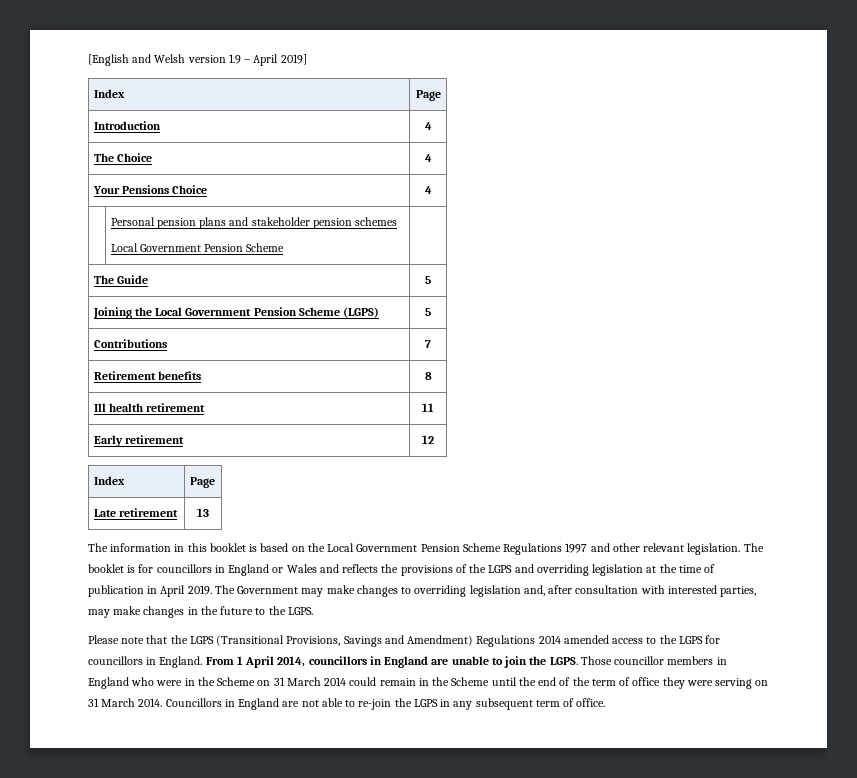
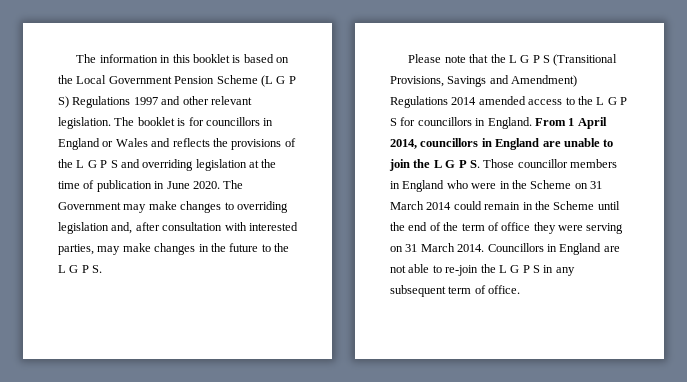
[88,54,307,66] [93,89,125,98] [415,90,441,101] [93,121,161,130] [424,122,432,130] [93,153,152,162] [424,154,432,162] [92,185,208,194] [424,186,432,194] [110,217,398,229] [110,243,285,252] [93,275,148,284] [425,276,431,284] [92,307,380,319] [425,308,431,316] [93,339,167,348] [425,340,431,348] [93,371,201,380] [424,372,432,380] [93,403,206,412] [422,403,434,412] [93,435,184,447] [422,435,434,444] [93,476,125,485] [189,477,215,488] [93,508,178,517] [197,508,209,517] [English and Welsh version 1.9 – April 2019] // Index | Page // Introduction | 4 // The Choice | 4 // Your Pensions Choice | 4 // | Personal pension plans and stakeholder pension schemes // Local Government Pension Scheme | // The Guide | 5 // Joining the Local Government Pension Scheme (LGPS) | 5 // Contributions | 7 // Retirement benefits | 8 // Ill health retirement | 11 // Early retirement | 12 // Index | Page // Late retirement | 13 // -> (76, 58) none
(501, 547) none -> [260,75,296,87] [58,96,69,108] (L G P S)
[488,565,513,573] LGPS -> [76,160,118,168] L G P S
[160,585,212,597] April 2019. -> [166,181,220,189] June 2020.
[287,607,313,615] LGPS. -> [58,265,103,273] L G P S.
[189,636,214,644] LGPS -> [508,55,551,63] L G P S
[678,636,703,644] LGPS -> [596,97,627,105] [390,118,397,126] L G P S
[549,657,578,665] LGPS. -> [433,160,480,168] L G P S.
[413,699,438,707] LGPS -> [498,265,540,273] L G P S

